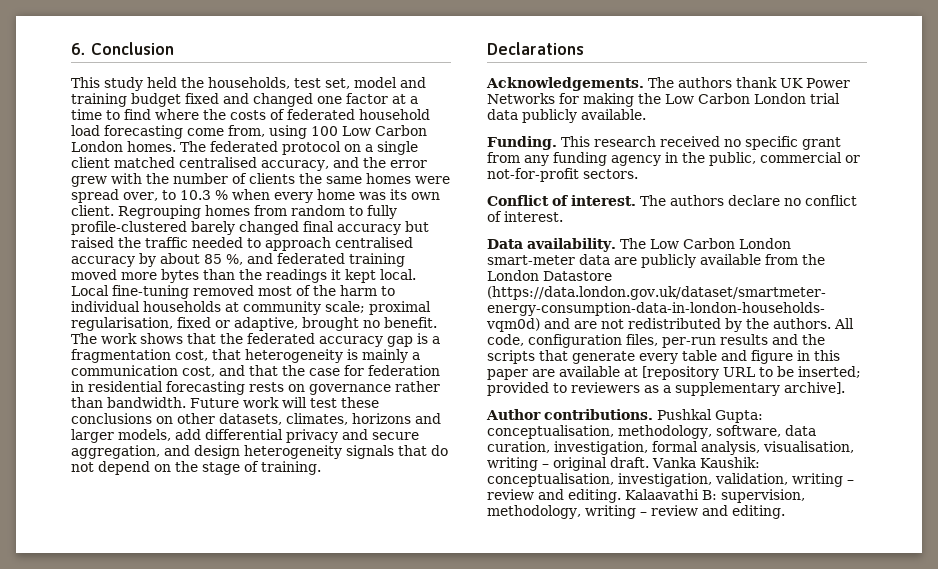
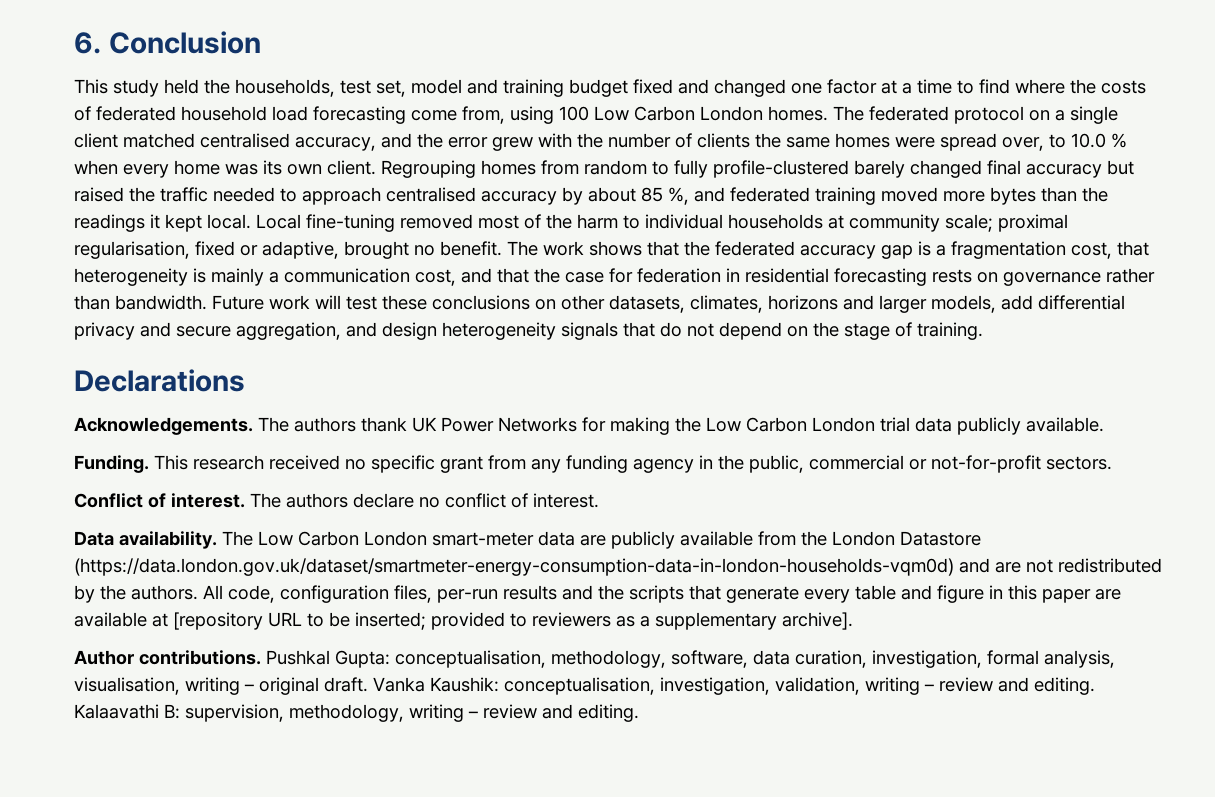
[179,190,211,200] 10.3 -> [1071,133,1106,148] 10.0

